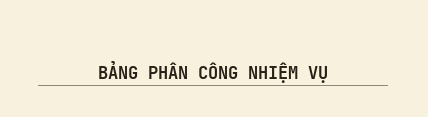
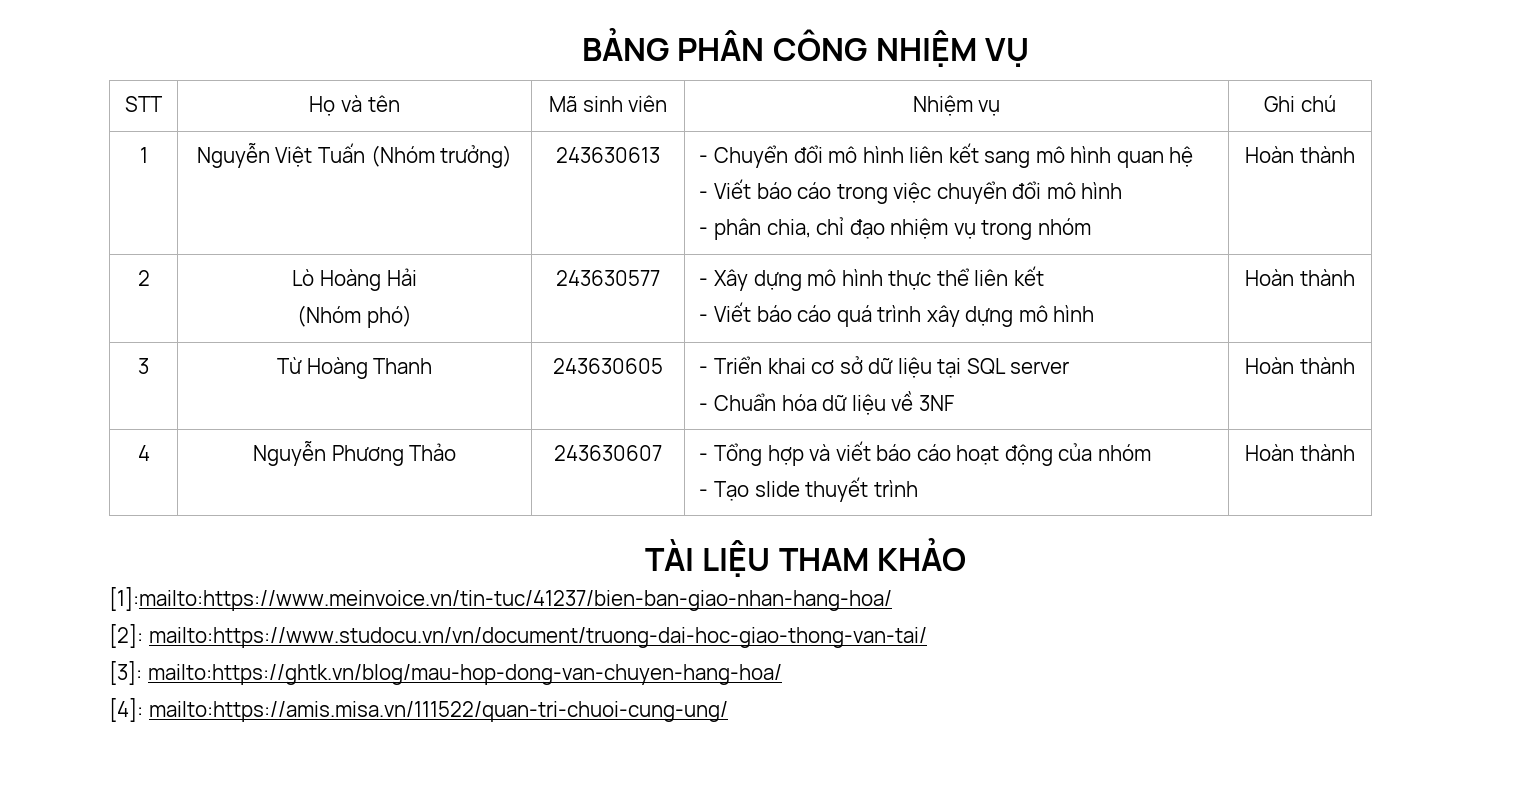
(328, 74) none -> [125,96,163,112] [309,95,400,116] [548,95,668,112] [912,95,1001,116] [1264,95,1336,112] [139,147,148,163] [196,143,513,168] [556,147,660,163] [699,143,1194,168] [699,179,1123,204] [699,217,1091,240] [1245,146,1355,163] [137,270,150,286] [292,268,417,291] [297,305,412,328] [556,270,660,286] [699,266,1044,291] [699,302,1095,327] [1245,269,1355,286] [138,358,149,374] [276,357,433,379] [553,358,663,374] [699,356,1070,378] [699,391,954,415] [1245,357,1355,374] [137,445,150,461] [252,441,457,466] [554,445,662,461] [699,441,1151,466] [699,477,918,502] [1245,444,1355,461] [644,537,967,577] [109,587,892,611] [109,624,927,648] [109,661,782,685] [109,698,728,722] // STT | Họ và tên | Mã sinh viên | Nhiệm vụ | Ghi chú // 1 | Nguyễn Việt Tuấn (Nhóm trưởng) | 243630613 | - Chuyển đổi mô hình liên kết sang mô hình quan hệ // - Viết báo cáo trong việc chuyển đổi mô hình // - phân chia, chỉ đạo nhiệm vụ trong nhóm | Hoàn thành // 2 | Lò Hoàng Hải // (Nhóm phó) | 243630577 | - Xây dựng mô hình thực thể liên kết // - Viết báo cáo quá trình xây dựng mô hình | Hoàn thành // 3 | Từ Hoàng Thanh | 243630605 | - Triển khai cơ sở dữ liệu tại SQL server // - Chuẩn hóa dữ liệu về 3NF | Hoàn thành // 4 | Nguyễn Phương Thảo | 243630607 | - Tổng hợp và viết báo cáo hoạt động của nhóm // - Tạo slide thuyết trình | Hoàn thành // TÀI LIỆU THAM KHẢO // [1]:mailto:https://www.meinvoice.vn/tin-tuc/41237/bien-ban-giao-nhan-hang-hoa/ // [2]: mailto:https://www.studocu.vn/vn/document/truong-dai-hoc-giao-thong-van-tai/ // [3]: mailto:https://ghtk.vn/blog/mau-hop-dong-van-chuyen-hang-hoa/ // [4]: mailto:https://amis.misa.vn/111522/quan-tri-chuoi-cung-ung/

